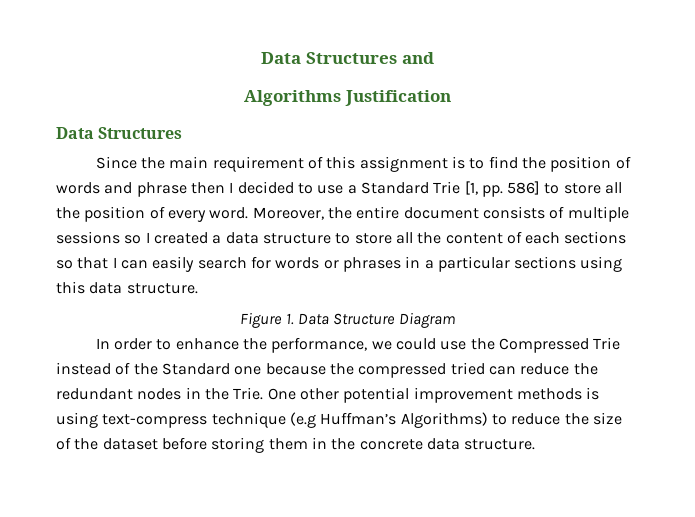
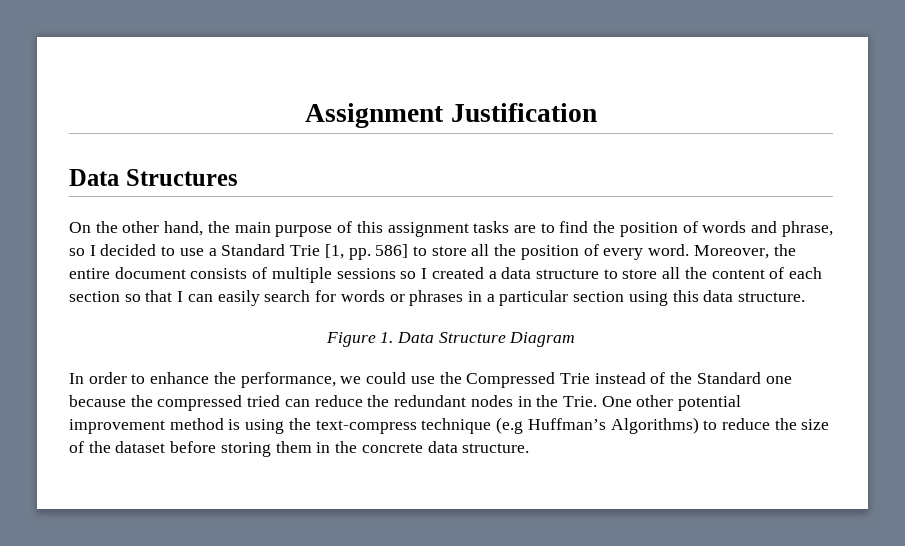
[261,52,434,64] [244,90,342,106] Data Structures and // Algorithms -> [305,103,445,128] Assignment
[95,156,137,169] Since -> [69,221,204,236] On the other hand,
[212,156,304,172] requirement -> [275,225,333,237] purpose
[451,156,465,169] is -> [473,221,536,233] tasks are
[136,182,225,197] phrase then -> [781,221,833,237] [69,248,85,256] phrase, so
[564,231,627,244] sections -> [69,291,120,302] section
[514,256,577,269] sections -> [573,291,625,302] section
[516,388,582,400] methods -> [169,418,224,430] method
(98, 420) none -> [288,418,311,430] the

